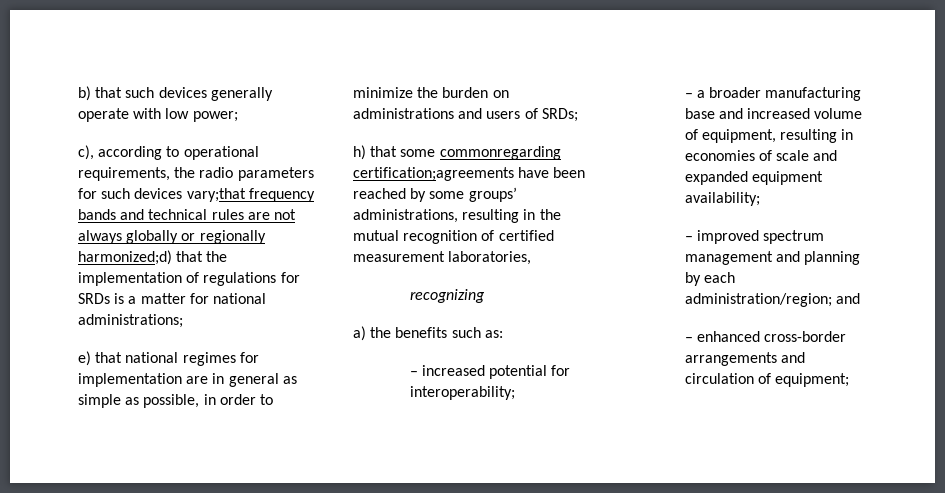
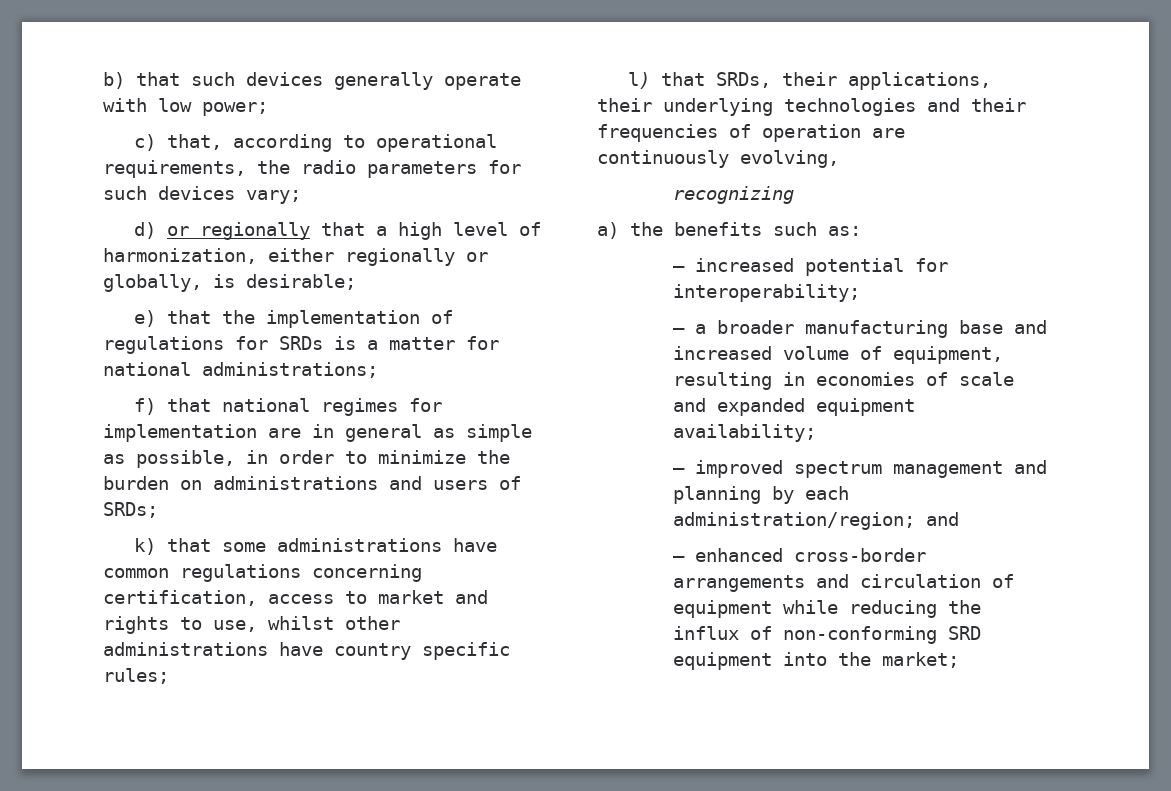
[78,145,94,160] c), -> [133,134,222,151] c) that,
[186,188,315,202] [78,209,296,220] [78,230,266,244] [78,250,172,265] vary;that frequency bands and technical rules are not always globally or regionally harmonized;d) -> [246,190,301,204] [133,222,541,240] [103,248,488,266] [103,274,356,292] [133,310,156,327] vary; // d) or regionally that a high level of harmonization, either regionally or globally, is desirable; // e)
[78,351,91,366] e) -> [133,398,156,415] f)
[353,145,366,160] h) -> [133,538,156,555] k)
[439,146,561,160] [353,167,586,181] [353,187,517,202] [353,209,561,223] [353,230,554,244] [353,251,532,265] commonregarding certification;agreements have been reached by some groups’ administrations, resulting in the mutual recognition of certified measurement laboratories, -> [276,538,497,552] [103,564,422,582] [103,590,488,606] [103,616,400,634] [103,642,510,660] [103,668,169,684] [627,72,991,90] [597,98,1026,116] [597,124,905,142] [597,150,839,168] administrations have common regulations concerning certification, access to market and rights to use, whilst other administrations have country specific rules; // l) that SRDs, their applications, their underlying technologies and their frequencies of operation are continuously evolving,
[775,373,850,387] equipment; -> [672,600,981,618] [672,626,981,644] [672,652,959,670] equipment while reducing the influx of non-conforming SRD equipment into the market;

